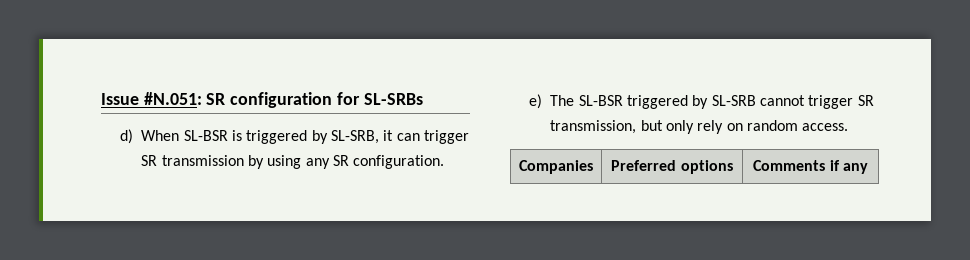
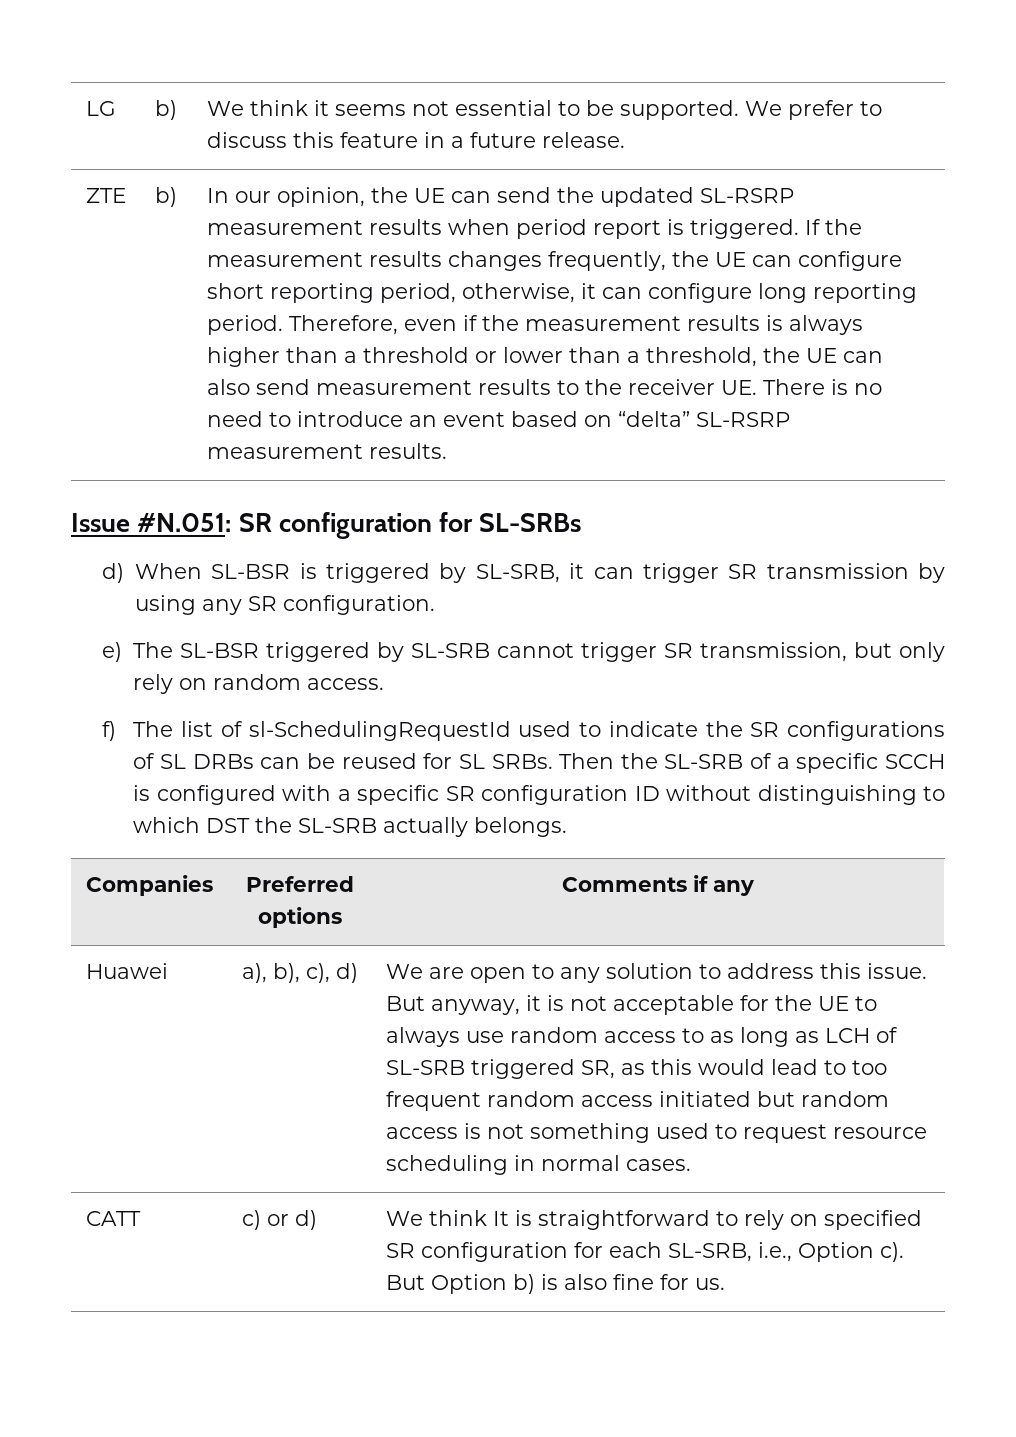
(101, 99) none -> [85,101,116,116] [154,100,177,120] [206,100,882,120] [206,132,625,148] [85,188,126,203] [154,187,177,207] [206,187,794,207] [206,219,862,239] [206,251,902,271] [206,283,917,303] [206,315,863,335] [206,347,883,367] [206,379,882,395] [206,411,790,427] [206,443,447,459] LG | b) | We think it seems not essential to be supported. We prefer to discuss this feature in a future release. // ZTE | b) | In our opinion, the UE can send the updated SL-RSRP measurement results when period report is triggered. If the measurement results changes frequently, the UE can configure short reporting period, otherwise, it can configure long reporting period. Therefore, even if the measurement results is always higher than a threshold or lower than a threshold, the UE can also send measurement results to the receiver UE. There is no need to introduce an event based on “delta” SL-RSRP measurement results. //
(849, 127) none -> [102,721,945,741] [133,753,945,773] [133,785,945,805] [133,817,568,837] // f) The list of sl-SchedulingRequestId used to indicate the SR configurations of SL DRBs can be reused for SL SRBs. Then the SL-SRB of a specific SCCH is configured with a specific SR configuration ID without distinguishing to which DST the SL-SRB actually belongs.
(868, 168) none -> [85,963,168,979] [241,963,358,983] [385,963,927,983] [385,995,877,1015] [385,1027,898,1047] [385,1059,887,1079] [385,1091,889,1111] [385,1123,927,1143] [385,1155,691,1175] [85,1211,141,1226] [241,1210,317,1230] [385,1210,922,1230] [385,1242,904,1262] [385,1274,725,1294] // Huawei | a), b), c), d) | We are open to any solution to address this issue. But anyway, it is not acceptable for the UE to always use random access to as long as LCH of SL-SRB triggered SR, as this would lead to too frequent random access initiated but random access is not something used to request resource scheduling in normal cases. // CATT | c) or d) | We think It is straightforward to rely on specified SR configuration for each SL-SRB, i.e., Option c). But Option b) is also fine for us.

